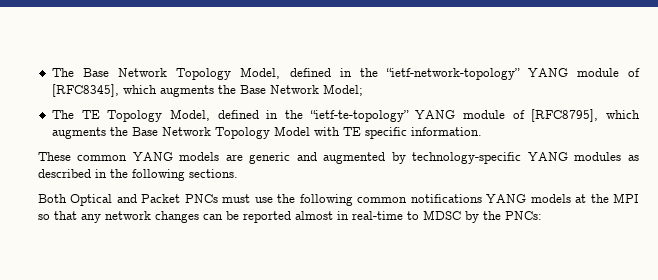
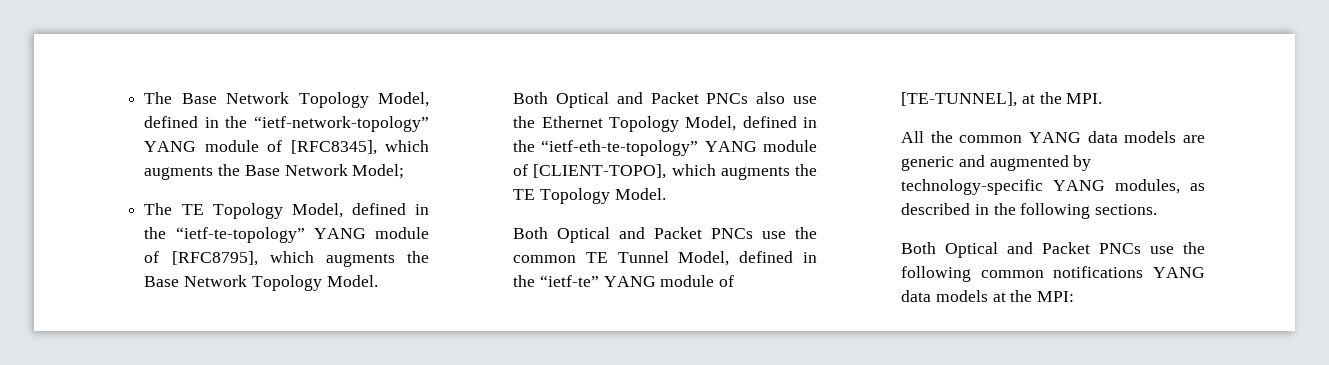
[274,126,483,139] [37,152,71,161] Model with TE specific information. // These -> [326,275,378,287] [513,92,817,108] [513,116,817,132] [513,140,817,156] [513,164,817,180] [513,188,666,204] [513,227,817,243] [513,251,817,266] [513,275,735,287] [901,92,1103,107] [901,131,953,143] Model. // Both Optical and Packet PNCs also use the Ethernet Topology Model, defined in the “ietf-eth-te-topology” YANG module of [CLIENT-TOPO], which augments the TE Topology Model. // Both Optical and Packet PNCs use the common TE Tunnel Model, defined in the “ietf-te” YANG module of [TE-TUNNEL], at the MPI. // All the
(173, 156) none -> [1087,131,1118,143] data
[574,152,622,161] modules -> [1115,179,1181,194] modules,
[222,194,251,203] must -> (1142, 248) none
(527, 198) none -> [901,290,932,302] data
[613,193,640,203] [37,210,542,223] MPI so that any network changes can be reported almost in real-time to MDSC by the PNCs: -> [1037,291,1075,302] MPI:

